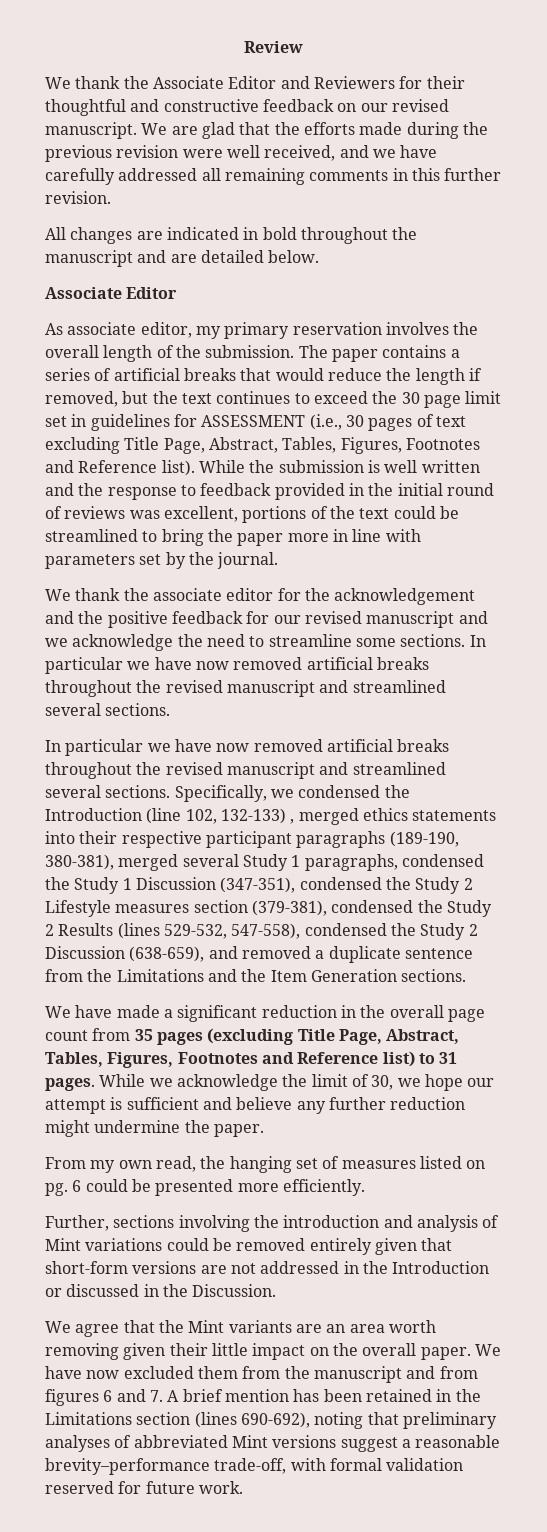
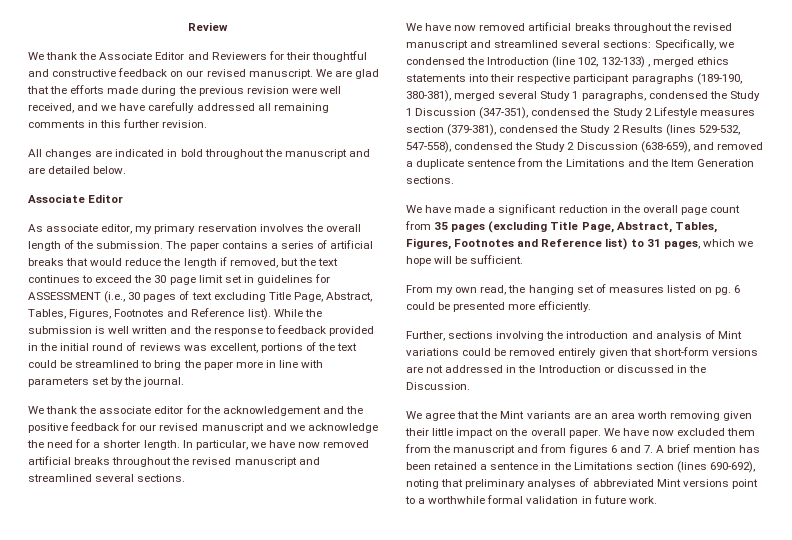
[249,634,486,647] [45,657,123,674] to streamline some sections. In particular -> [75,439,248,450] for a shorter length. In particular,
[45,739,171,756] In particular we -> [406,23,422,31] We
[105,785,171,798] sections. -> [603,40,652,48] sections:
[45,1074,495,1091] [45,1097,466,1114] [45,1120,264,1137] pages. While we acknowledge the limit of 30, we hope our attempt is sufficient and believe any further reduction might undermine the paper. -> [663,239,753,249] [406,255,524,266] pages, which we hope will be sufficient.
(432, 1395) none -> [480,462,539,470] a sentence
[340,1435,501,1452] [45,1458,464,1475] [45,1481,142,1494] suggest a reasonable brevity–performance trade-off, with formal validation reserved for -> [731,479,758,489] [405,495,592,504] point to a worthwhile formal validation in

